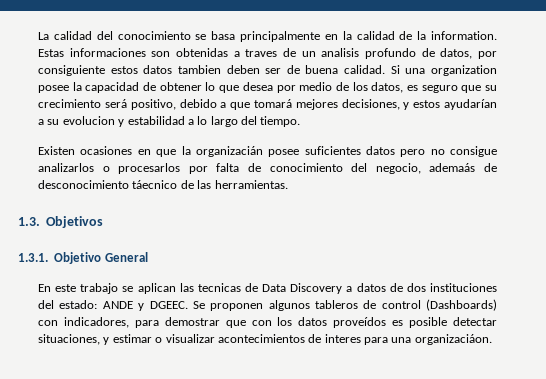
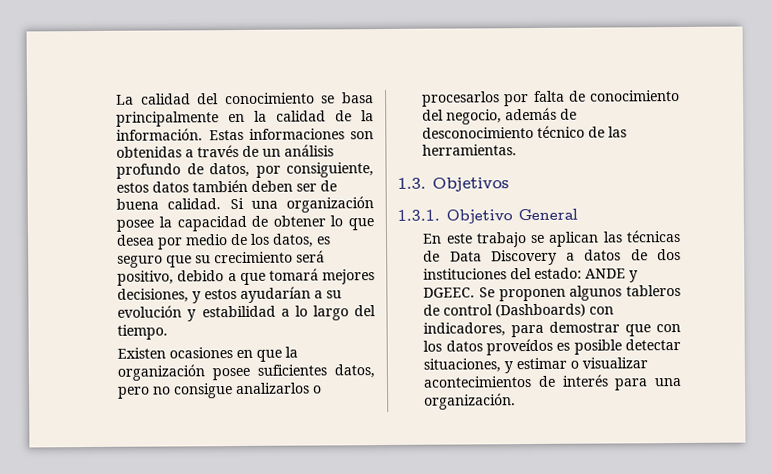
[430,31,497,40] information. -> [116,128,204,141] información.
[245,49,278,57] traves -> [197,144,240,158] través
[321,48,360,57] analisis -> [284,144,335,157] análisis
[38,65,106,76] consiguiente -> [286,162,374,178] consiguiente,
[177,65,221,74] tambien -> [192,179,249,193] también
[431,65,498,76] organization -> [286,196,374,213] organización
[62,116,115,125] evolucion -> [117,305,183,318] evolución
[195,146,263,157] organizacián -> [117,364,206,381] organización
[365,146,395,155] datos -> [334,364,375,379] datos,
[429,163,476,172] ademaás -> [505,107,558,121] además
[132,180,178,189] táecnico -> [537,125,586,138] técnico
[197,283,241,292] tecnicas -> [626,229,681,243] técnicas
[324,334,361,343] interes -> [561,374,609,387] interés
[414,334,492,345] organizaciáon. -> [424,393,517,410] organización.

